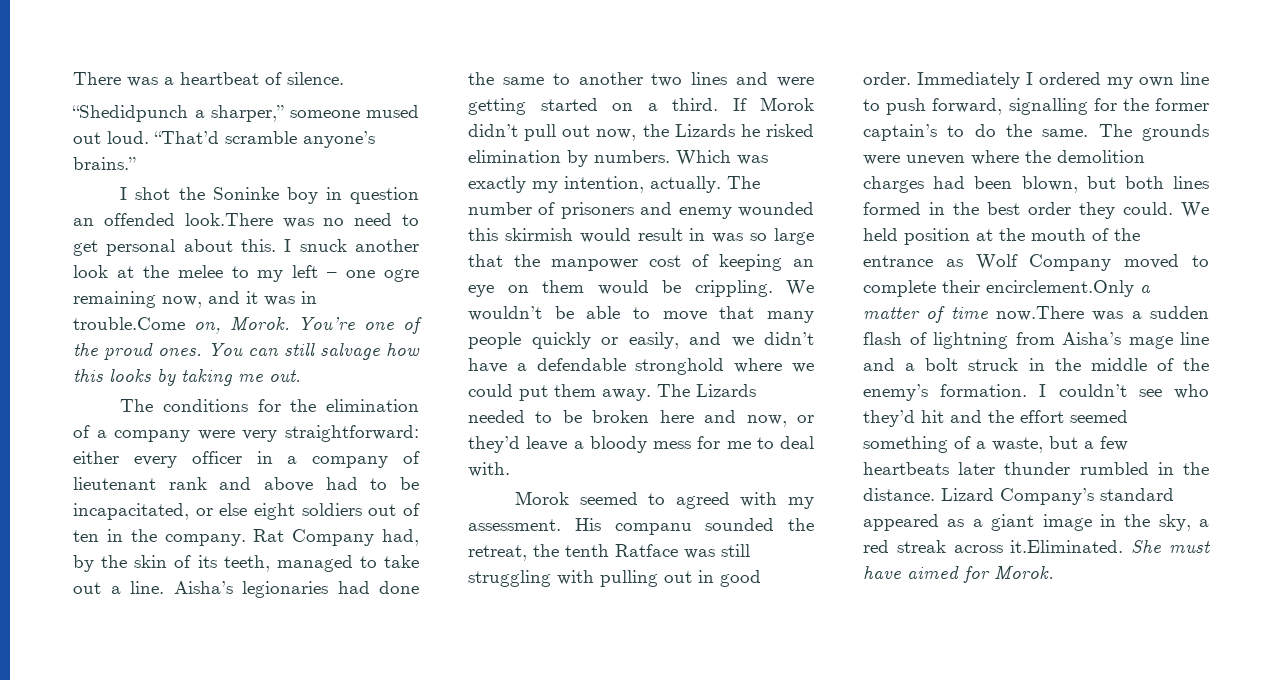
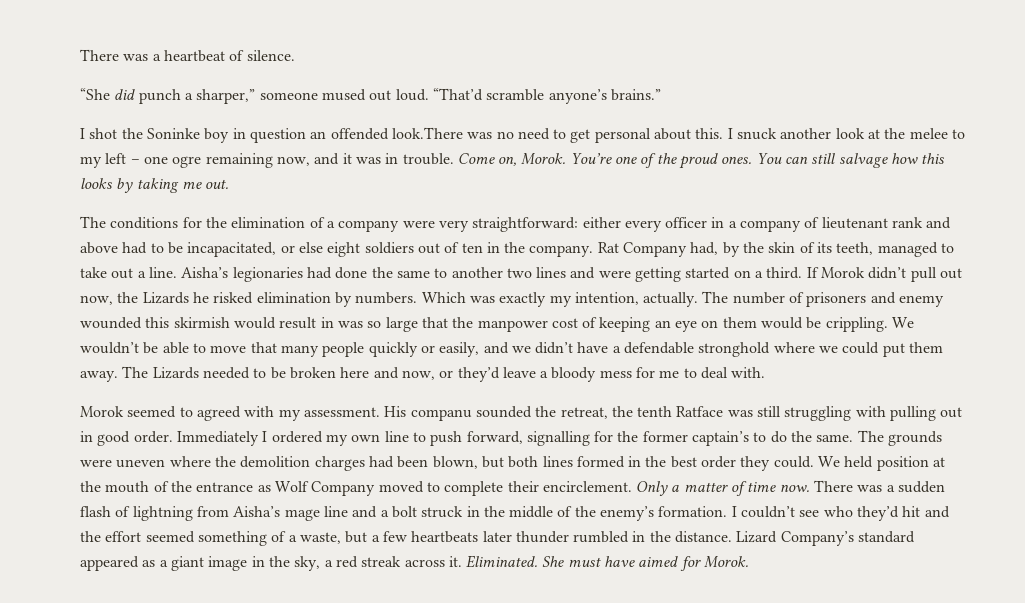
[72,105,188,122] “Shedidpunch -> [80,88,181,104] “She did punch
[73,317,185,330] trouble.Come -> [402,153,495,165] trouble. Come
[986,280,1134,297] encirclement.Only -> [542,481,669,496] encirclement. Only
[996,306,1084,321] now.There -> [779,480,854,492] now. There
[1010,540,1124,553] it.Eliminated. -> [448,555,539,568] it. Eliminated.

